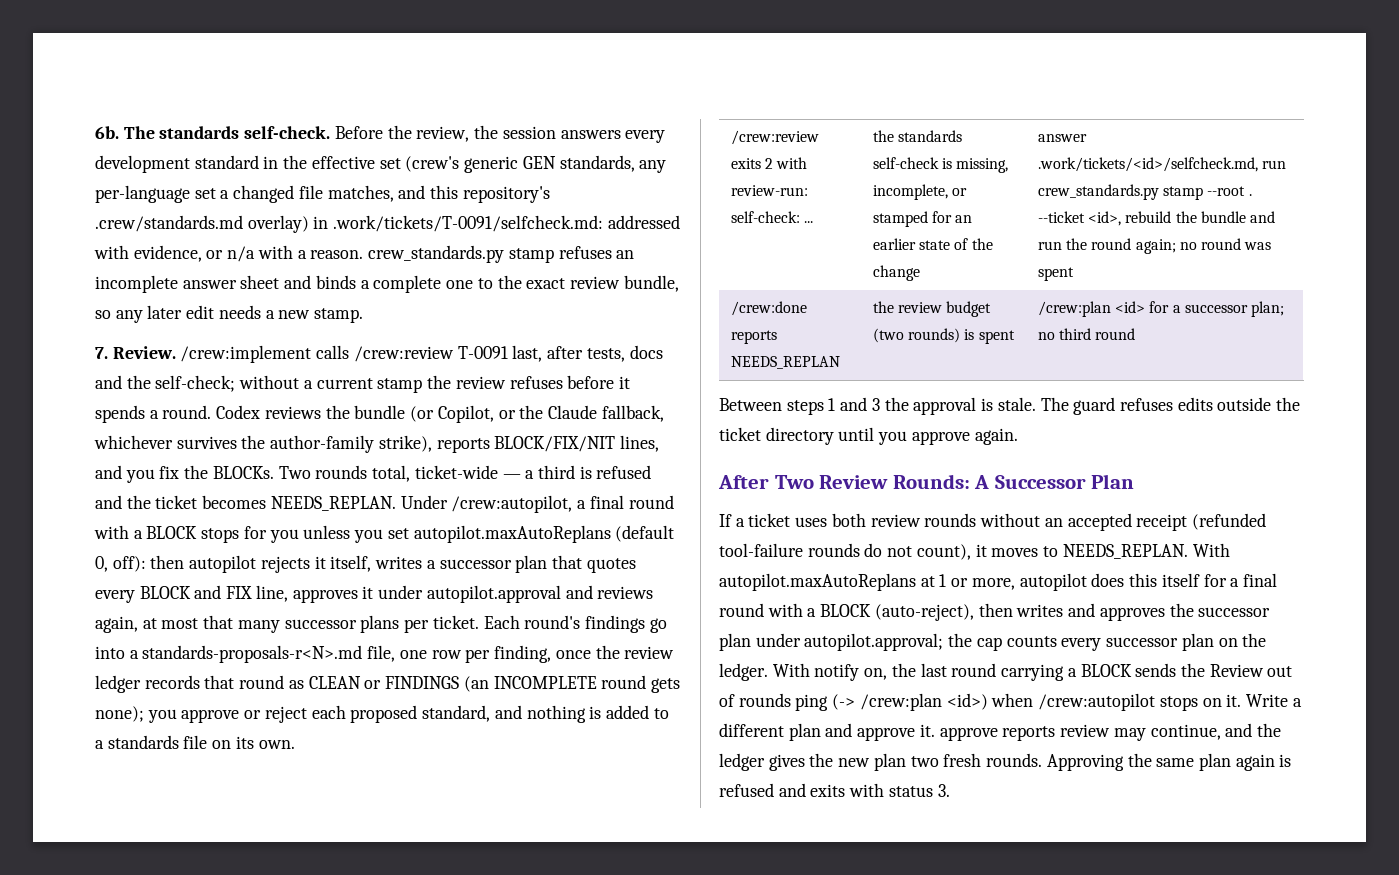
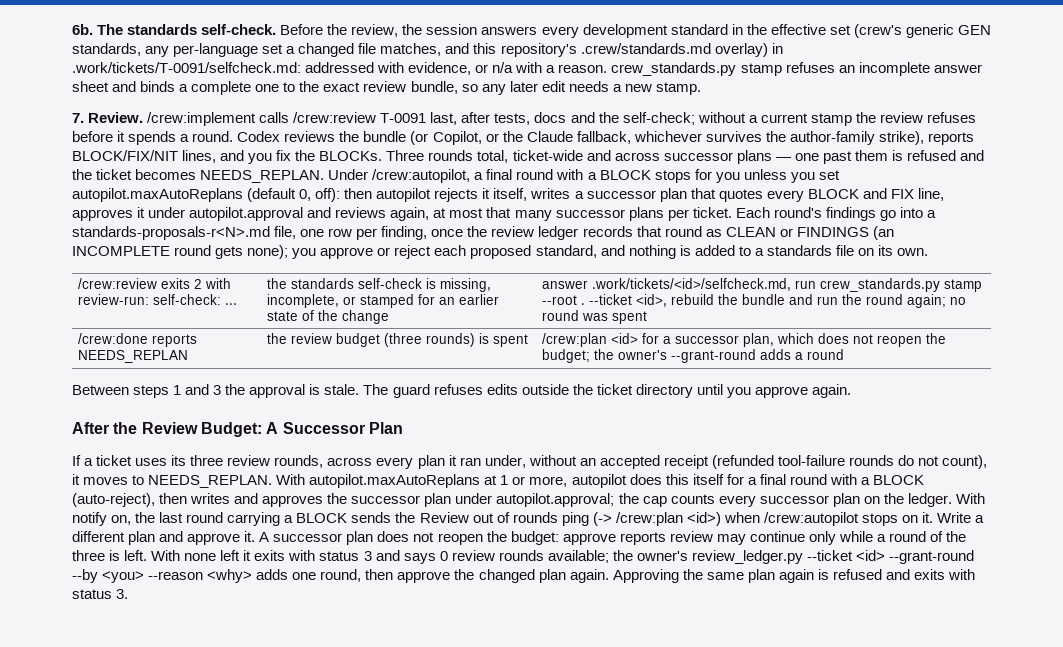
[278,466,311,479] Two -> [386,150,425,161] Three
[502,465,575,479] — a third -> [586,150,888,164] and across successor plans — one past them
[872,328,904,343] (two -> [384,333,423,347] (three
[1251,301,1285,317] [1037,328,1091,340] plan; no third -> [743,333,947,347] [542,349,804,363] plan, which does not reopen the budget; the owner's --grant-round adds a
[774,474,970,489] Two Review Rounds: -> [113,422,262,437] the Review Budget:
[831,513,977,527] both review rounds -> [171,455,526,469] its three review rounds, across every plan it ran under,
[939,723,1281,741] [719,753,1043,771] approve reports review may continue, and the ledger gives the new plan two fresh rounds. -> [259,531,967,545] [72,550,975,564] [72,569,609,583] A successor plan does not reopen the budget: approve reports review may continue only while a round of the three is left. With none left it exits with status 3 and says 0 review rounds available; the owner's review_ledger.py --ticket <id> --grant-round --by <you> --reason <why> adds one round, then approve the changed plan again.

